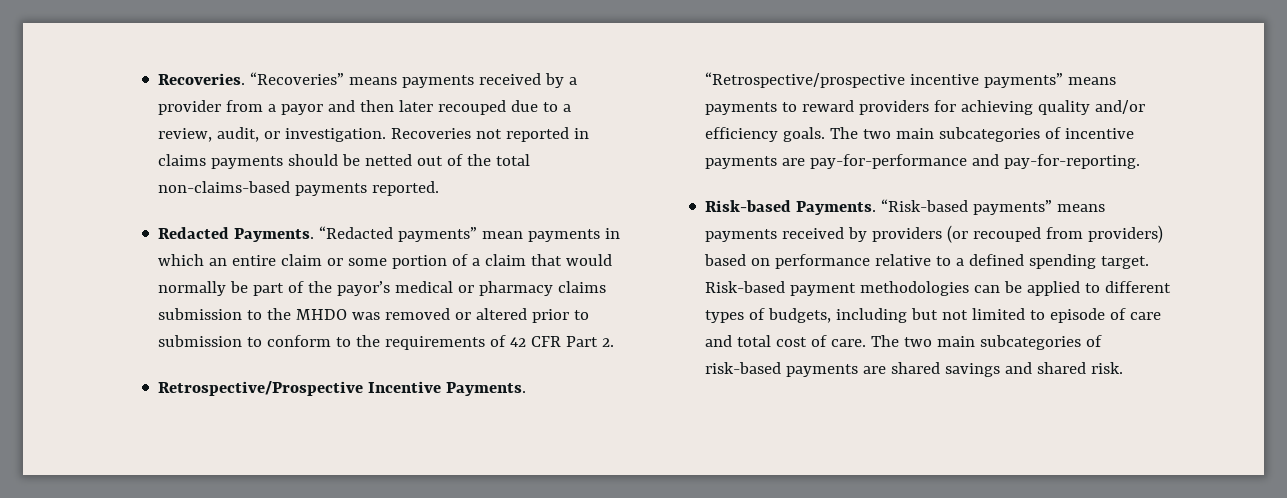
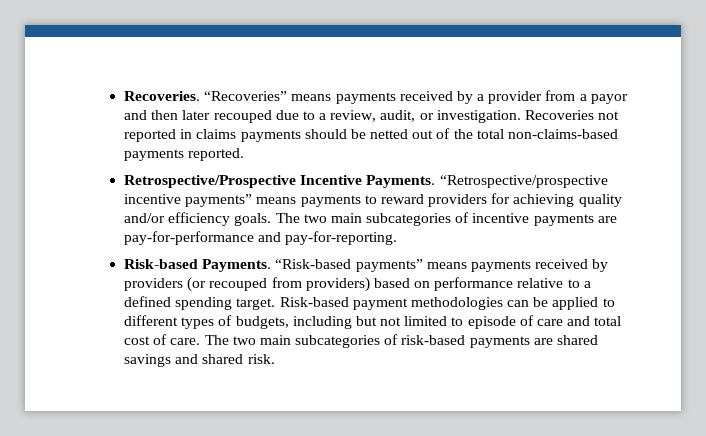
[158,226,621,242] [158,254,613,269] [158,281,607,296] [158,308,590,323] [158,335,615,350] // Redacted Payments. “Redacted payments” mean payments in which an entire claim or some portion of a claim that would normally be part of the payor’s medical or pharmacy claims submission to the MHDO was removed or altered prior to submission to conform to the requirements of 42 CFR Part 2. -> (245, 154) none

